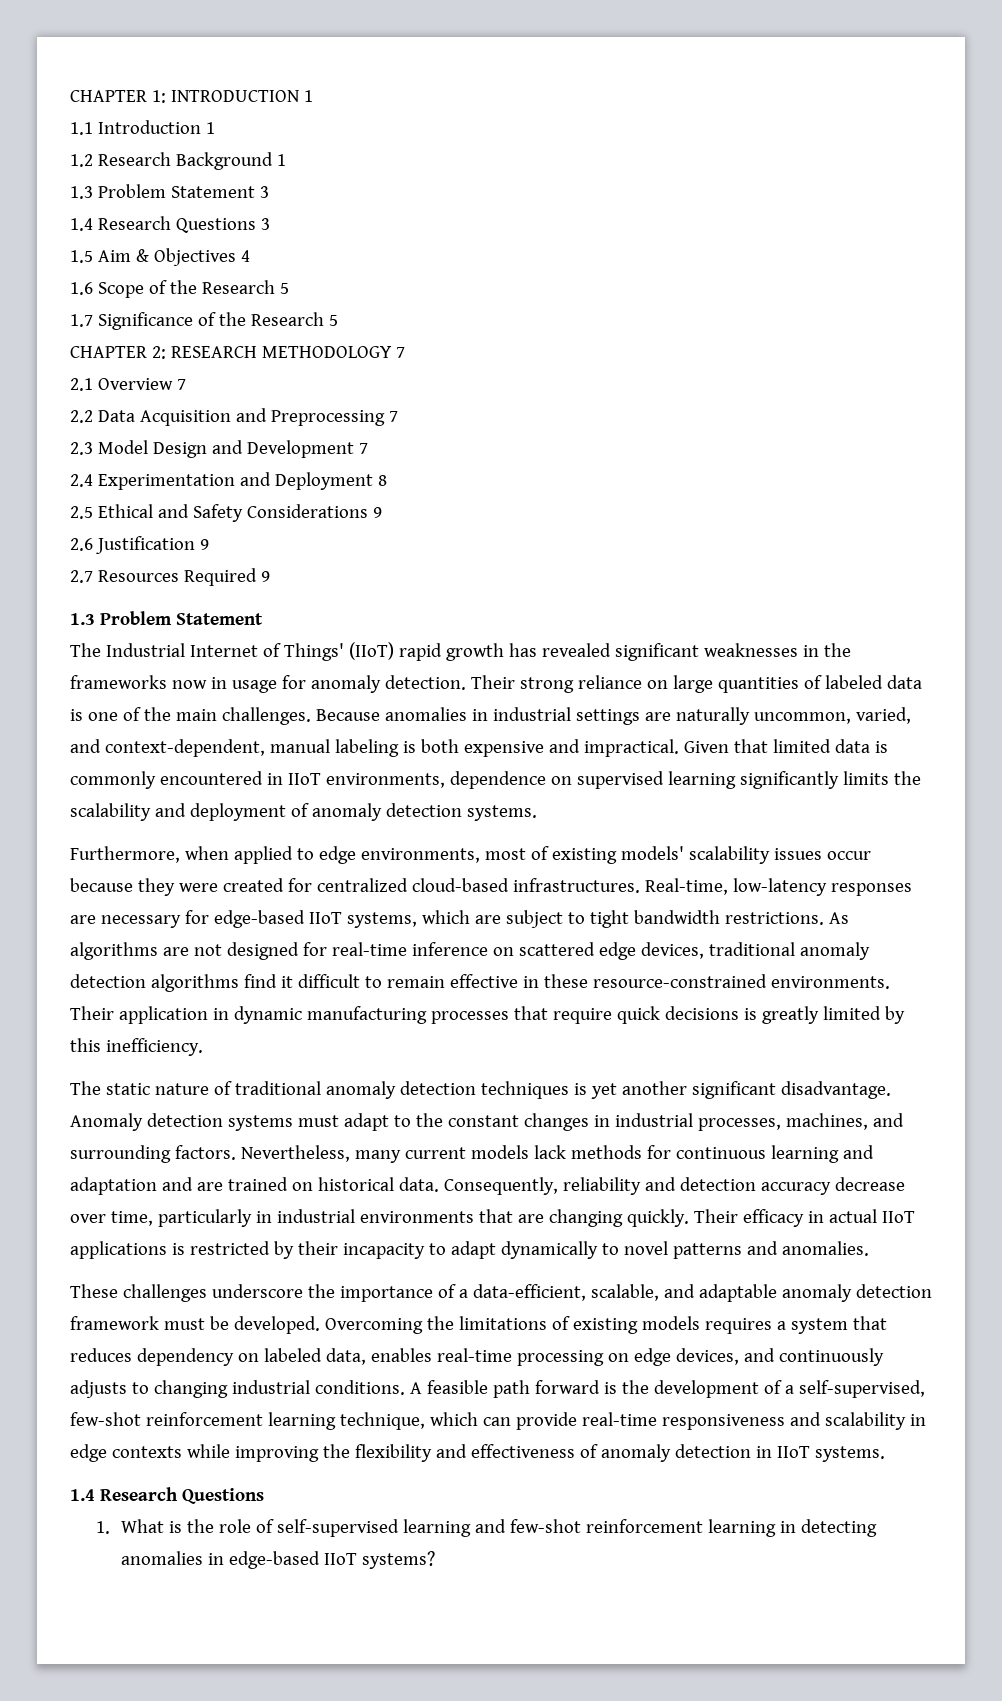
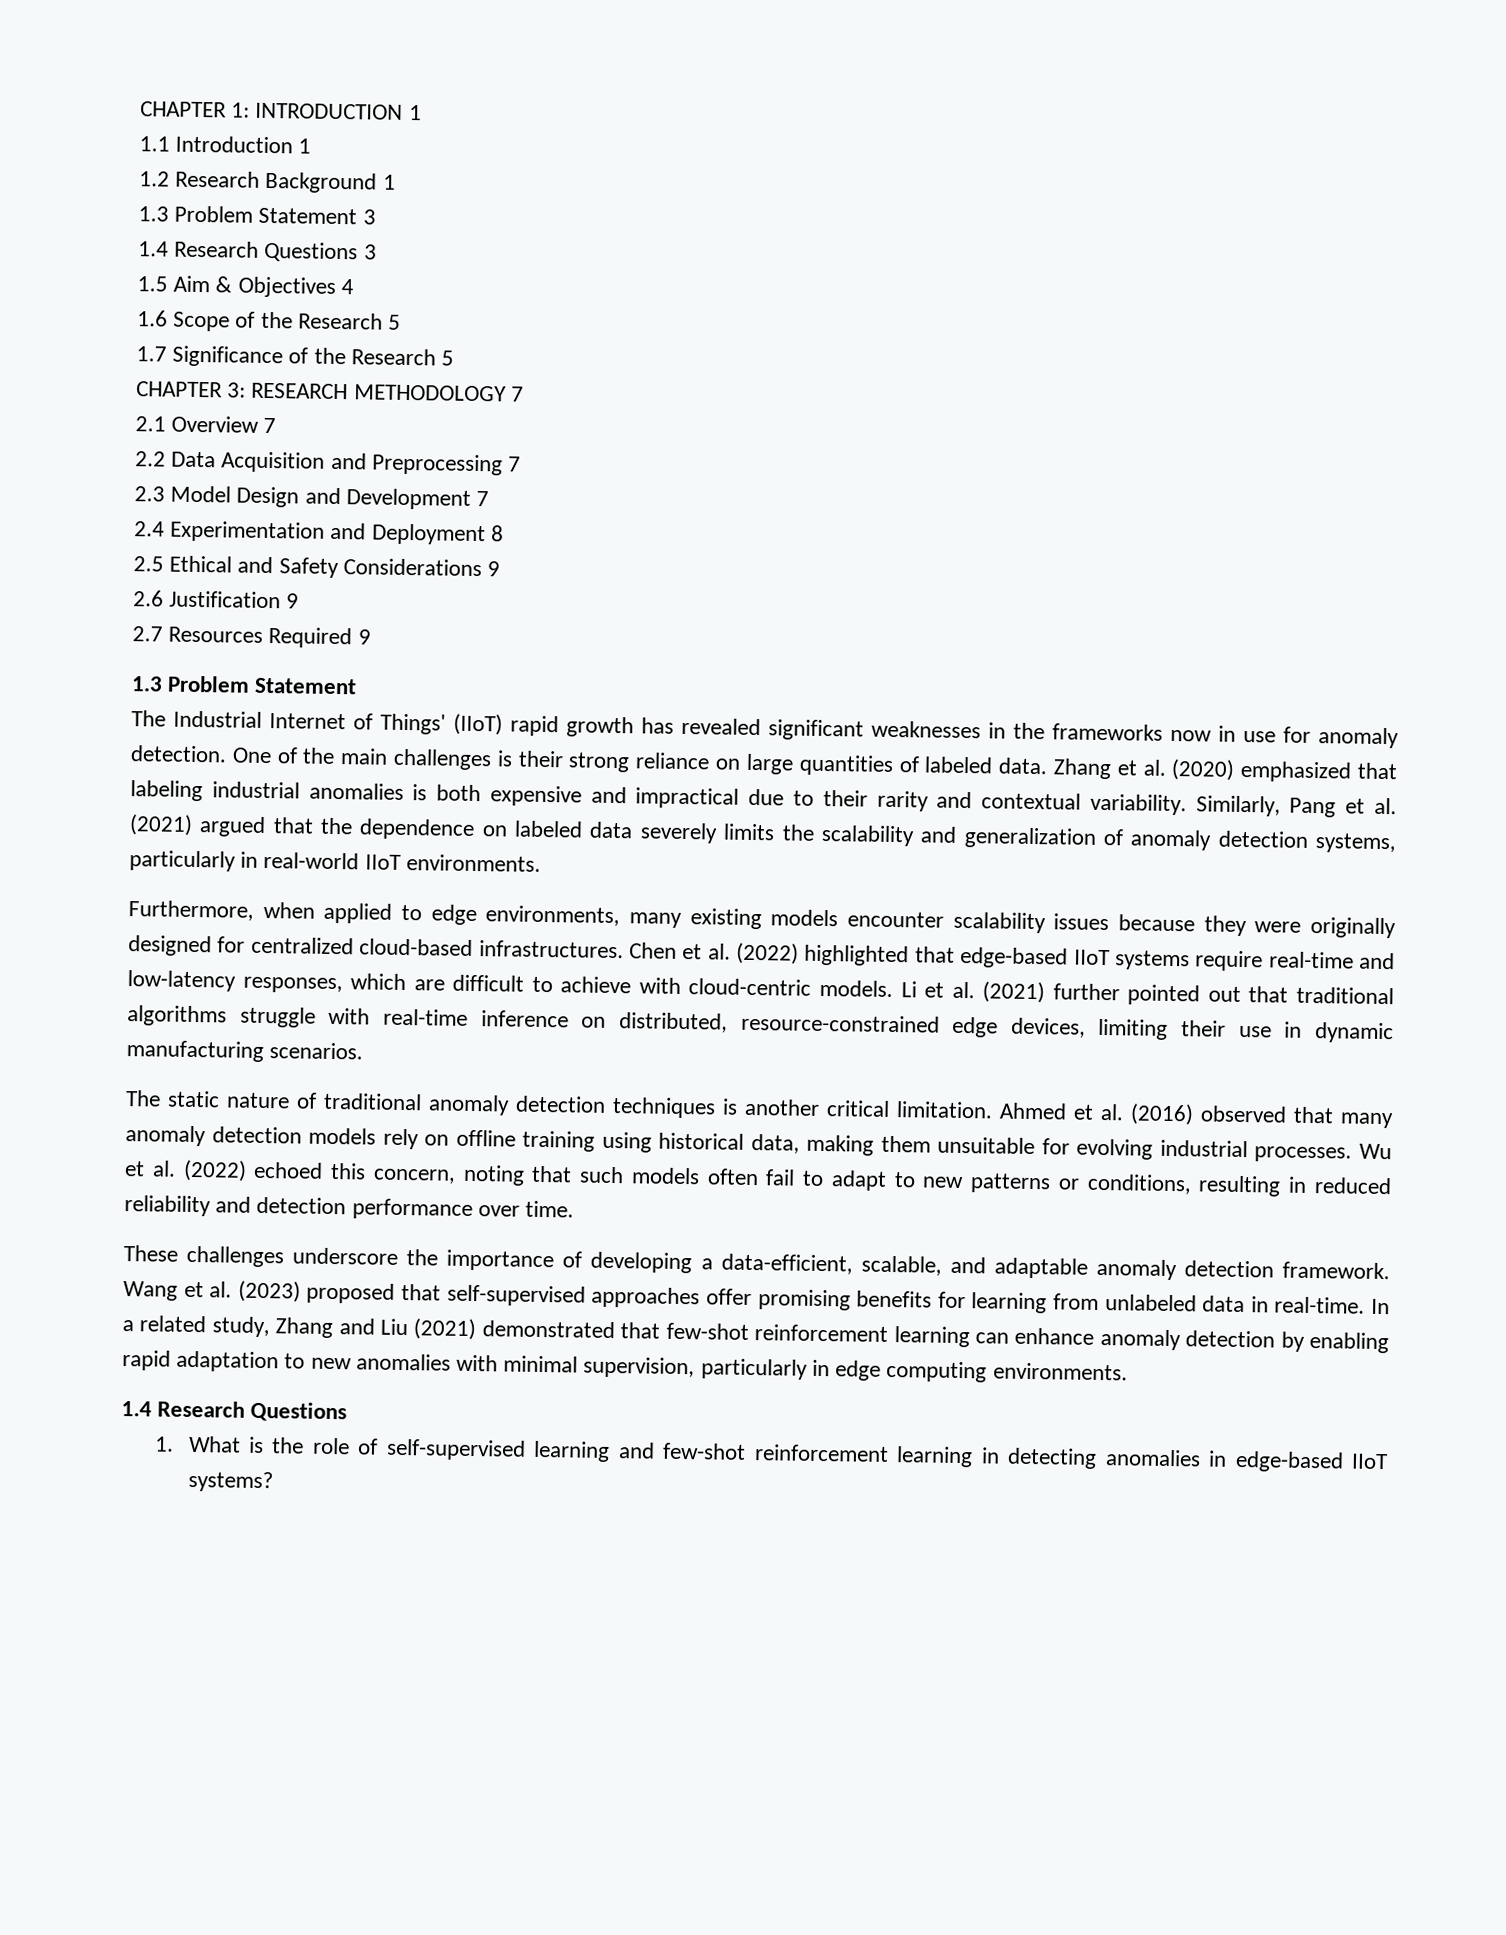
[151,346,166,359] 2: -> [227,382,247,398] 3:
[231,680,277,693] usage -> [1243,730,1276,743] use
[470,675,515,689] Their -> [231,747,564,771] One of the main challenges is their
[886,675,922,689] [70,707,911,725] [70,739,888,757] [70,771,839,789] data is one of the main challenges. Because anomalies in industrial settings are naturally uncommon, varied, and context-dependent, manual labeling is both expensive and impractical. Given that limited data is commonly encountered in IIoT environments, dependence on supervised learning significantly -> [998,757,1398,783] [130,780,1398,818] [129,814,718,844] data. Zhang et al. (2020) emphasized that labeling industrial anomalies is both expensive and impractical due to their rarity and contextual variability. Similarly, Pang et al. (2021) argued that the dependence on labeled data severely
[189,803,537,821] deployment of anomaly detection systems. -> [963,827,1396,854] [129,850,541,872] generalization of anomaly detection systems, particularly in real-world IIoT environments.
[484,846,684,864] most of existing models' -> [629,908,944,930] many existing models encounter
[826,851,871,860] occur -> (1110, 922) none
[222,878,284,892] created -> [1310,916,1396,939] [128,935,212,957] originally designed
[644,878,912,896] [70,910,849,928] [70,942,870,960] [70,974,890,992] [70,1006,905,1024] [70,1038,203,1056] Real-time, low-latency responses are necessary for edge-based IIoT systems, which are subject to tight bandwidth restrictions. As algorithms are not designed for real-time inference on scattered edge devices, traditional anomaly detection algorithms find it difficult to remain effective in these resource-constrained environments. Their application in dynamic manufacturing processes that require quick decisions is greatly limited by this inefficiency. -> [628,942,1395,972] [127,970,1394,1006] [127,1005,1394,1044] [126,1040,364,1063] Chen et al. (2022) highlighted that edge-based IIoT systems require real-time and low-latency responses, which are difficult to achieve with cloud-centric models. Li et al. (2021) further pointed out that traditional algorithms struggle with real-time inference on distributed, resource-constrained edge devices, limiting their use in dynamic manufacturing scenarios.
[590,1081,891,1099] [70,1113,904,1131] [70,1145,874,1163] [70,1177,905,1195] [70,1209,915,1227] [70,1241,869,1259] yet another significant disadvantage. Anomaly detection systems must adapt to the constant changes in industrial processes, machines, and surrounding factors. Nevertheless, many current models lack methods for continuous learning and adaptation and are trained on historical data. Consequently, reliability and detection accuracy decrease over time, particularly in industrial environments that are changing quickly. Their efficacy in actual IIoT applications is restricted by their incapacity to adapt dynamically to novel patterns and anomalies. -> [744,1098,1393,1129] [125,1125,1392,1163] [124,1159,1393,1197] [124,1195,575,1221] another critical limitation. Ahmed et al. (2016) observed that many anomaly detection models rely on offline training using historical data, making them unsuitable for evolving industrial processes. Wu et al. (2022) echoed this concern, noting that such models often fail to adapt to new patterns or conditions, resulting in reduced reliability and detection performance over time.
(456, 1291) none -> [590,1251,693,1274] developing
[70,1316,887,1334] [70,1348,884,1366] [70,1380,925,1398] [70,1412,926,1430] [70,1444,885,1462] framework must be developed. Overcoming the limitations of existing models requires a system that reduces dependency on labeled data, enables real-time processing on edge devices, and continuously adjusts to changing industrial conditions. A feasible path forward is the development of a self-supervised, few-shot reinforcement learning technique, which can provide real-time responsiveness and scalability in edge contexts while improving the flexibility and effectiveness of anomaly detection in IIoT systems. -> [1282,1261,1390,1280] [123,1280,1390,1315] [122,1315,1389,1354] [122,1350,1128,1383] framework. Wang et al. (2023) proposed that self-supervised approaches offer promising benefits for learning from unlabeled data in real-time. In a related study, Zhang and Liu (2021) demonstrated that few-shot reinforcement learning can enhance anomaly detection by enabling rapid adaptation to new anomalies with minimal supervision, particularly in edge computing environments.

